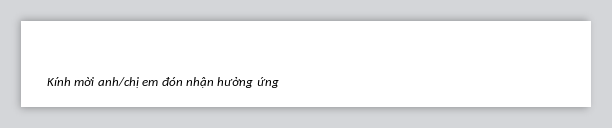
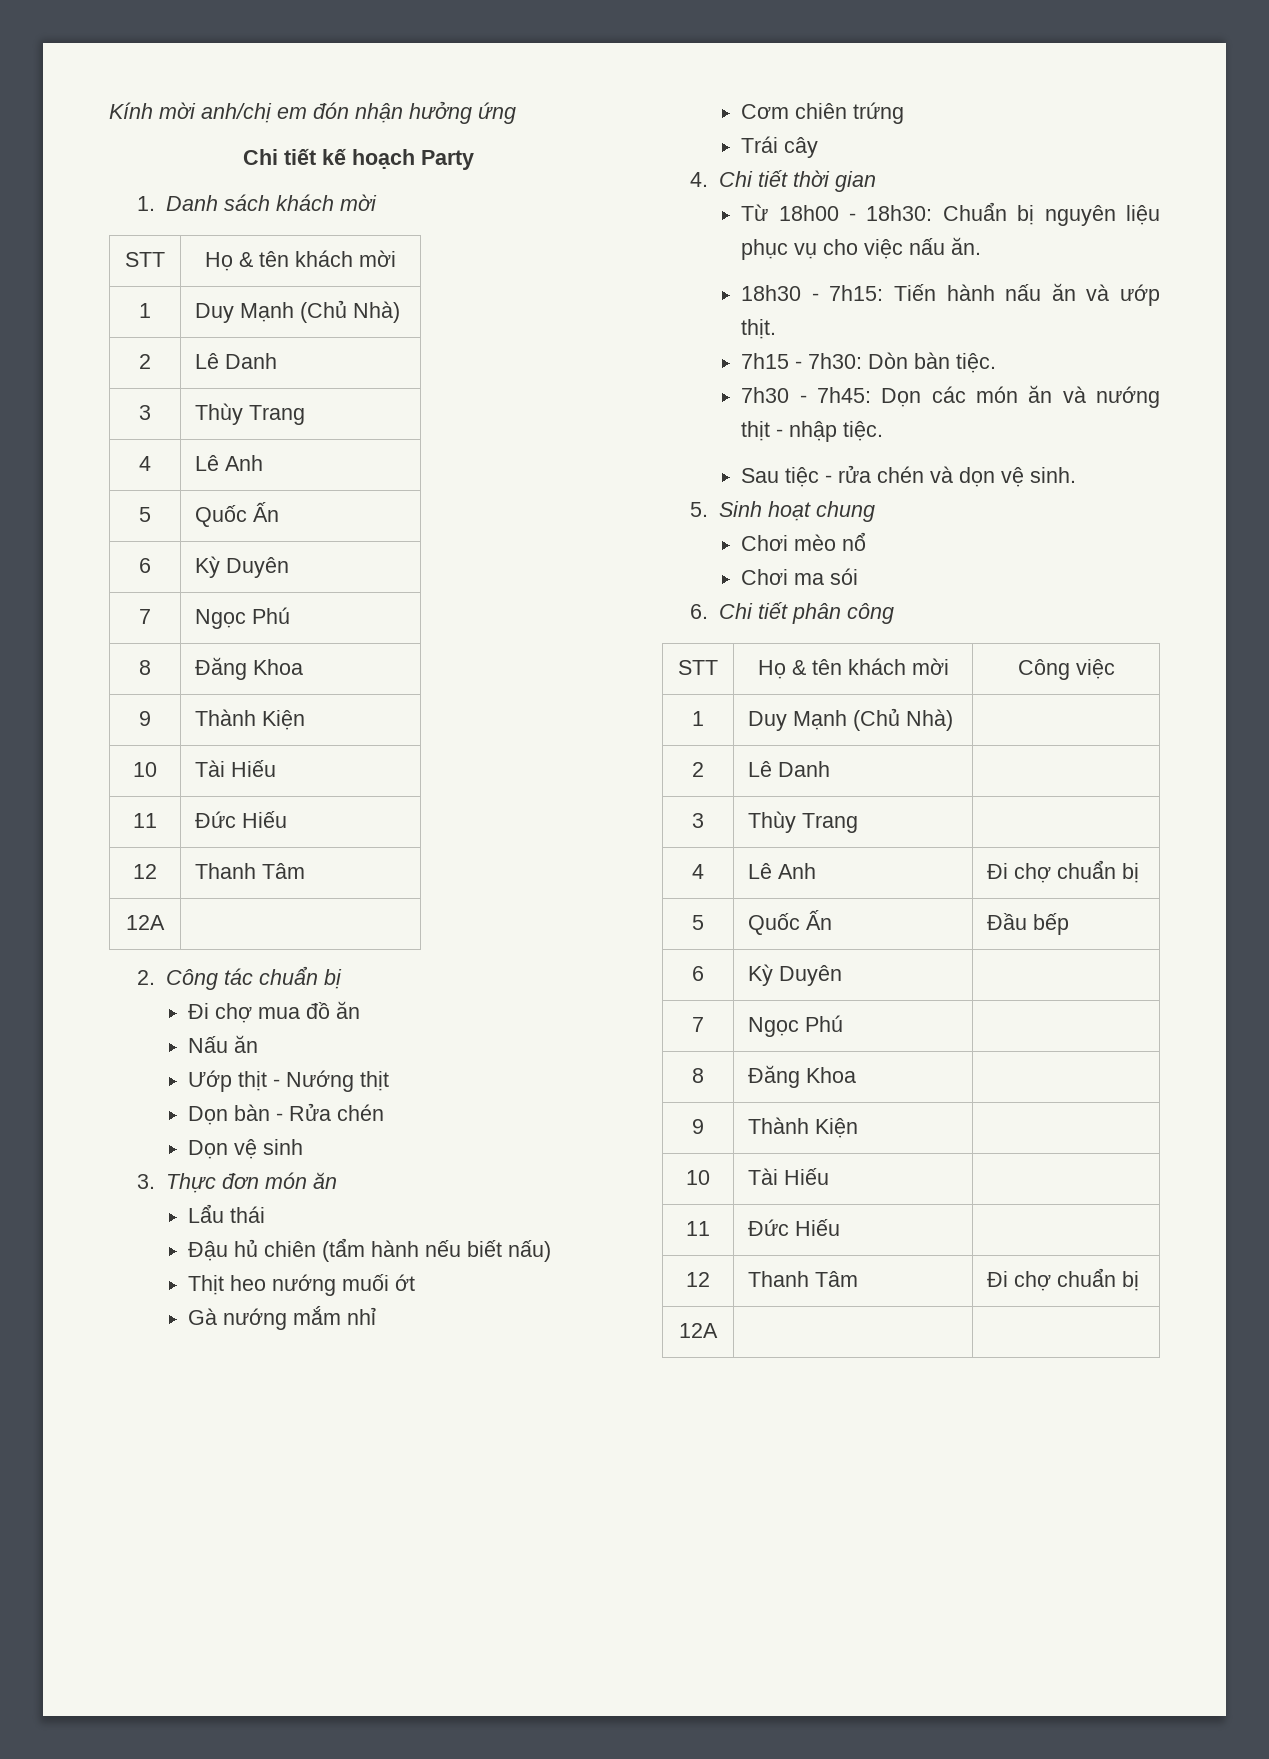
(279, 82) none -> [242,148,474,170] [136,194,377,211] [125,252,165,267] [205,250,396,271] [139,303,151,318] [195,300,401,323] [139,354,151,369] [195,353,278,369] [139,405,151,420] [195,403,306,425] [139,456,151,471] [195,455,264,471] [139,507,151,522] [195,502,280,527] [139,558,151,573] [195,556,290,578] [139,609,151,624] [195,607,291,629] [139,660,151,675] [195,657,304,680] [139,711,151,726] [195,709,306,730] [133,762,157,777] [195,760,277,777] [133,813,157,828] [195,811,288,828] [133,864,157,879] [195,863,306,879] [126,915,165,930] [136,966,342,990] [188,1001,361,1023] [188,1035,259,1053] [188,1070,390,1092] [188,1103,385,1125] [188,1139,304,1159] [136,1172,337,1193] [188,1204,266,1223] [188,1238,552,1262] [188,1274,416,1296] [188,1306,377,1330] [741,102,905,124] [741,136,819,158] [689,170,876,192] [741,202,1160,226] [741,237,982,260] [741,283,1160,306] [741,319,777,339] [741,352,997,373] [741,385,1160,408] [741,421,884,442] [741,465,1077,487] [689,501,875,522] [741,532,867,551] [741,568,859,585] [689,602,894,624] [678,660,718,675] [757,658,949,679] [1017,659,1115,680] [692,711,704,726] [748,708,954,731] [692,762,704,777] [748,761,831,777] [692,813,704,828] [748,811,859,833] [692,864,704,879] [748,863,817,879] [987,860,1140,883] [692,915,704,930] [748,910,833,935] [987,913,1070,935] [692,966,704,981] [748,964,843,986] [692,1017,704,1032] [748,1015,844,1037] [692,1068,704,1083] [748,1065,857,1088] [692,1119,704,1134] [748,1117,859,1138] [686,1170,710,1185] [748,1168,830,1185] [686,1221,710,1236] [748,1219,841,1236] [686,1272,710,1287] [748,1271,859,1287] [987,1268,1140,1291] [679,1323,718,1338] // Chi tiết kế hoạch Party // 1. Danh sách khách mời // STT | Họ & tên khách mời // 1 | Duy Mạnh (Chủ Nhà) // 2 | Lê Danh // 3 | Thùy Trang // 4 | Lê Anh // 5 | Quốc Ấn // 6 | Kỳ Duyên // 7 | Ngọc Phú // 8 | Đăng Khoa // 9 | Thành Kiện // 10 | Tài Hiếu // 11 | Đức Hiếu // 12 | Thanh Tâm // 12A | // 2. Công tác chuẩn bị // Đi chợ mua đồ ăn // Nấu ăn // Ướp thịt - Nướng thịt // Dọn bàn - Rửa chén // Dọn vệ sinh // 3. Thực đơn món ăn // Lẩu thái // Đậu hủ chiên (tẩm hành nếu biết nấu) // Thịt heo nướng muối ớt // Gà nướng mắm nhỉ // Cơm chiên trứng // Trái cây // 4. Chi tiết thời gian // Từ 18h00 - 18h30: Chuẩn bị nguyên liệu phục vụ cho việc nấu ăn. // 18h30 - 7h15: Tiến hành nấu ăn và ướp thịt. // 7h15 - 7h30: Dòn bàn tiệc. // 7h30 - 7h45: Dọn các món ăn và nướng thịt - nhập tiệc. // Sau tiệc - rửa chén và dọn vệ sinh. // 5. Sinh hoạt chung // Chơi mèo nổ // Chơi ma sói // 6. Chi tiết phân công // STT | Họ & tên khách mời | Công việc // 1 | Duy Mạnh (Chủ Nhà) | // 2 | Lê Danh | // 3 | Thùy Trang | // 4 | Lê Anh | Đi chợ chuẩn bị // 5 | Quốc Ấn | Đầu bếp // 6 | Kỳ Duyên | // 7 | Ngọc Phú | // 8 | Đăng Khoa | // 9 | Thành Kiện | // 10 | Tài Hiếu | // 11 | Đức Hiếu | // 12 | Thanh Tâm | Đi chợ chuẩn bị // 12A | |

